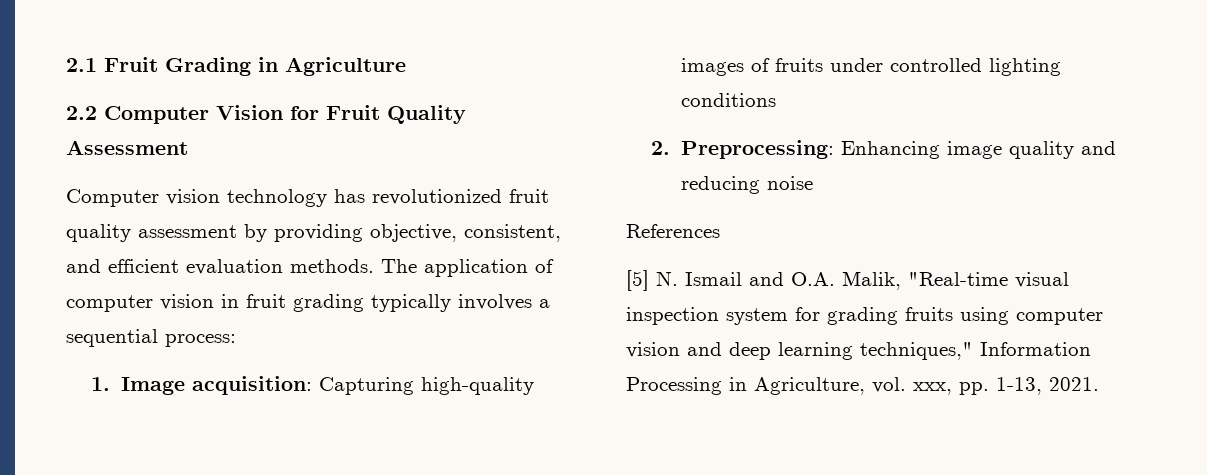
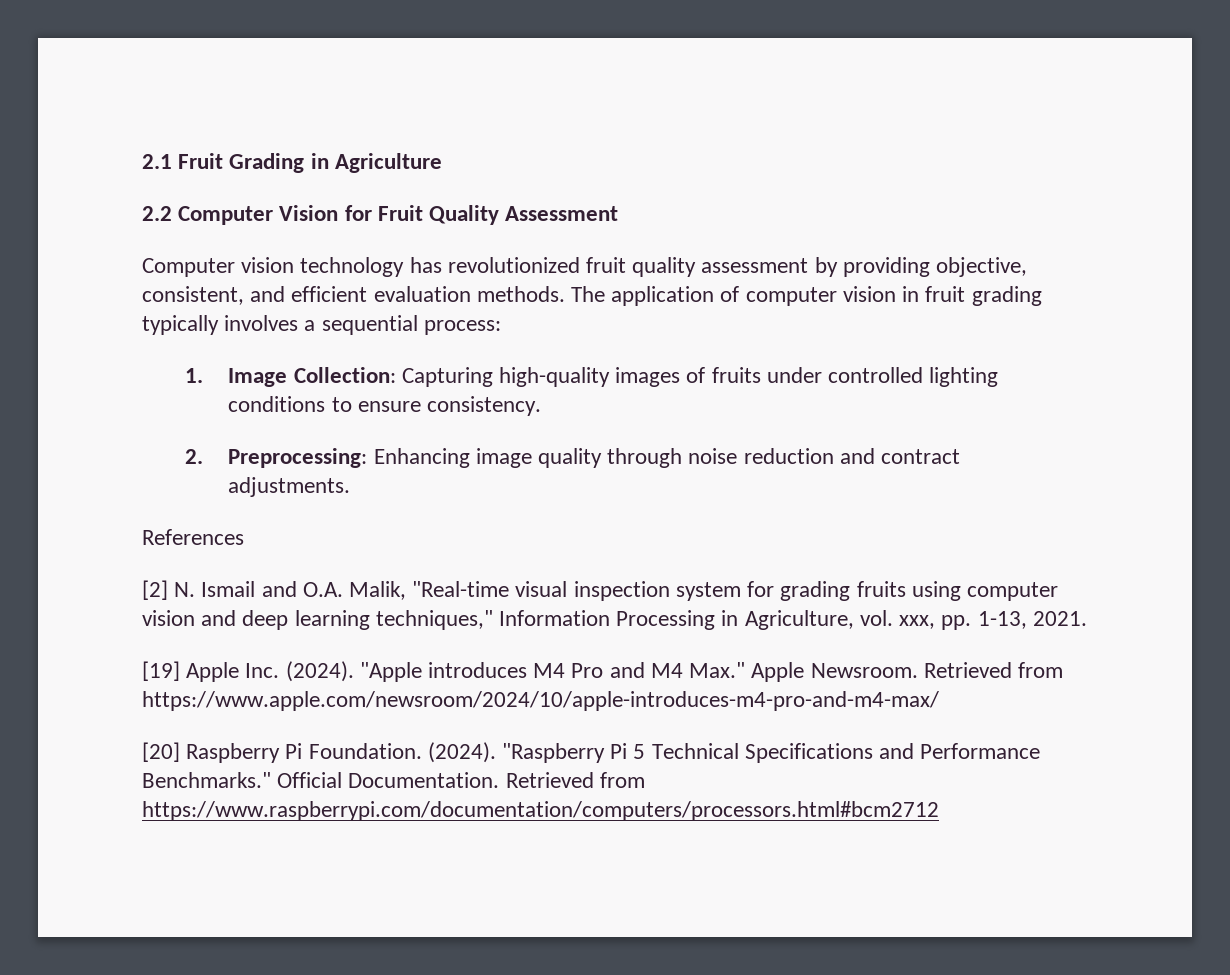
[191,376,312,395] acquisition: -> [293,367,396,383] Collection:
(776, 100) none -> [331,396,542,416] to ensure consistency.
[1080,141,1116,155] [680,176,813,194] and reducing noise -> [607,448,961,468] [228,477,351,497] through noise reduction and contract adjustments.
[626,270,649,291] [5] -> [142,580,168,600] [2]
(1099, 384) none -> [142,661,1063,682] [142,691,939,711] [142,742,1041,763] [142,772,645,788] [142,801,939,821] // [19] Apple Inc. (2024). "Apple introduces M4 Pro and M4 Max." Apple Newsroom. Retrieved from https://www.apple.com/newsroom/2024/10/apple-introduces-m4-pro-and-m4-max/ // [20] Raspberry Pi Foundation. (2024). "Raspberry Pi 5 Technical Specifications and Performance Benchmarks." Official Documentation. Retrieved from https://www.raspberrypi.com/documentation/computers/processors.html#bcm2712

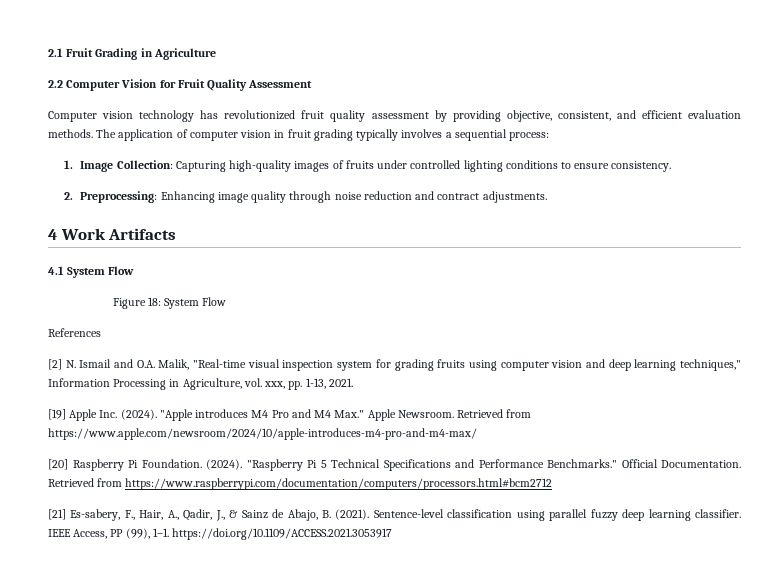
(351, 487) none -> [48,228,177,240] [48,266,135,278] [112,297,227,309] // 4 Work Artifacts // 4.1 System Flow // Figure 18: System Flow
(939, 811) none -> [48,509,741,521] [48,528,393,540] // [21] Es-sabery, F., Hair, A., Qadir, J., & Sainz de Abajo, B. (2021). Sentence-level classification using parallel fuzzy deep learning classifier. IEEE Access, PP (99), 1–1. https://doi.org/10.1109/ACCESS.2021.3053917

